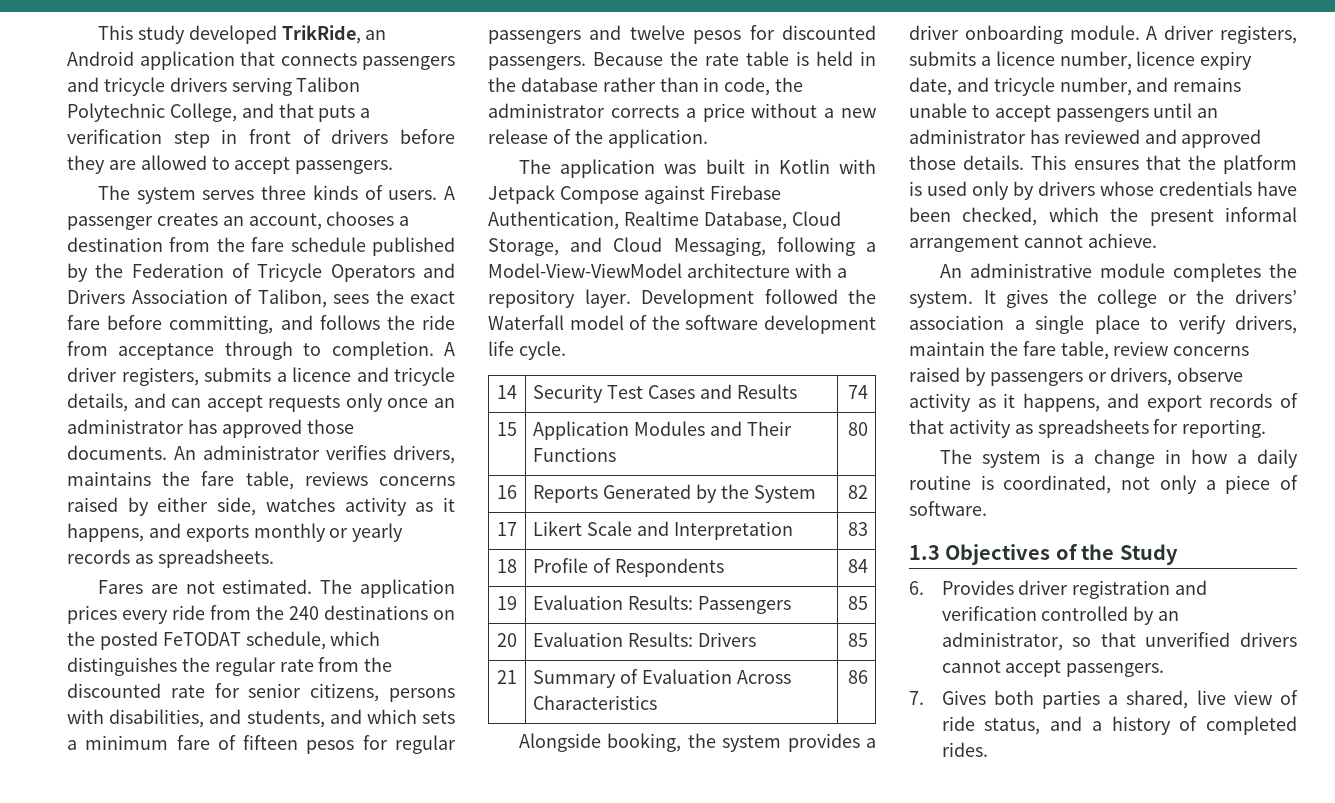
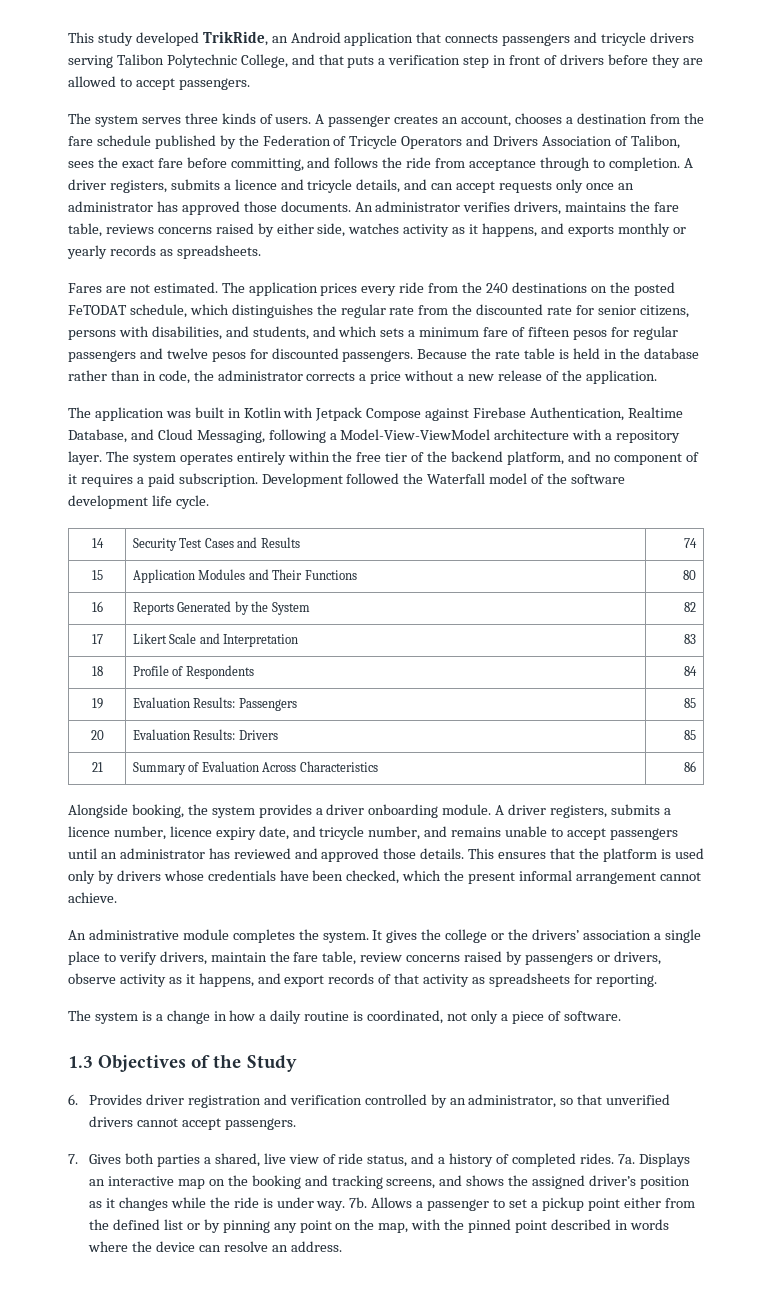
[791,211,841,226] [488,238,559,256] Cloud Storage, -> (127, 436) none
(631, 298) none -> [105,451,699,465] [68,473,258,487] The system operates entirely within the free tier of the backend platform, and no component of it requires a paid subscription.
(988, 749) none -> [617,1153,690,1167] [89,1175,690,1189] [89,1197,695,1211] [89,1219,669,1233] [88,1241,342,1252] 7a. Displays an interactive map on the booking and tracking screens, and shows the assigned driver’s position as it changes while the ride is under way. 7b. Allows a passenger to set a pickup point either from the defined list or by pinning any point on the map, with the pinned point described in words where the device can resolve an address.

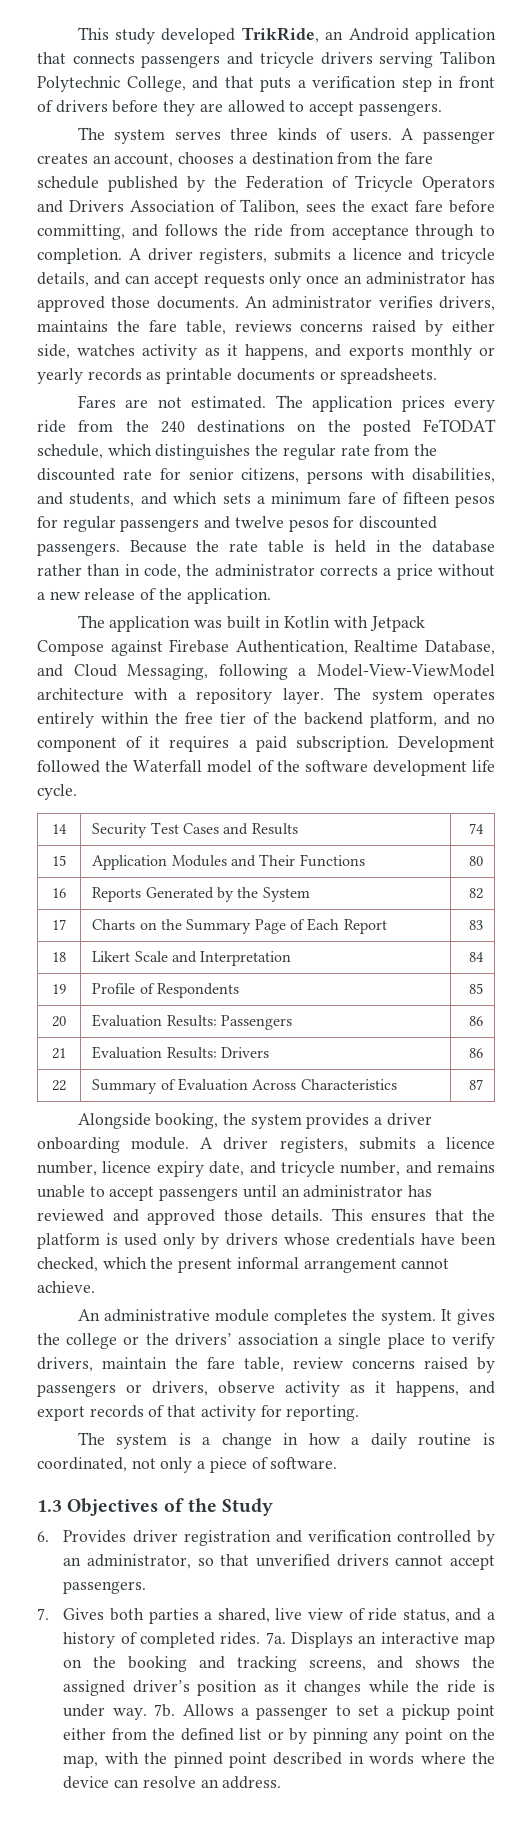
(173, 252) none -> [166,368,336,384] printable documents or
(103, 639) none -> [92,918,387,934] [468,920,483,930] [52,952,66,962] | Charts on the Summary Page of Each Report | 83 // 18
[684,634,697,644] [91,666,103,676] 83 // 18 -> [468,952,484,962] [52,984,66,994] 84 // 19
[684,666,698,676] [91,698,103,709] [132,697,297,711] [684,698,697,708] [90,730,104,740] 84 // 19 | Evaluation Results: Passengers | 85 // 20 -> [468,983,483,994] [52,1016,66,1027] [92,1014,293,1030] [468,1016,483,1026] [52,1048,66,1059] 85 // 20 | Evaluation Results: Passengers | 86 // 21
[684,730,697,740] [91,762,103,772] 85 // 21 -> [468,1048,483,1058] [52,1080,66,1091] 86 // 22
[684,761,697,772] 86 -> [468,1079,483,1090] 87
[472,973,570,987] as spreadsheets -> (256, 1413) none

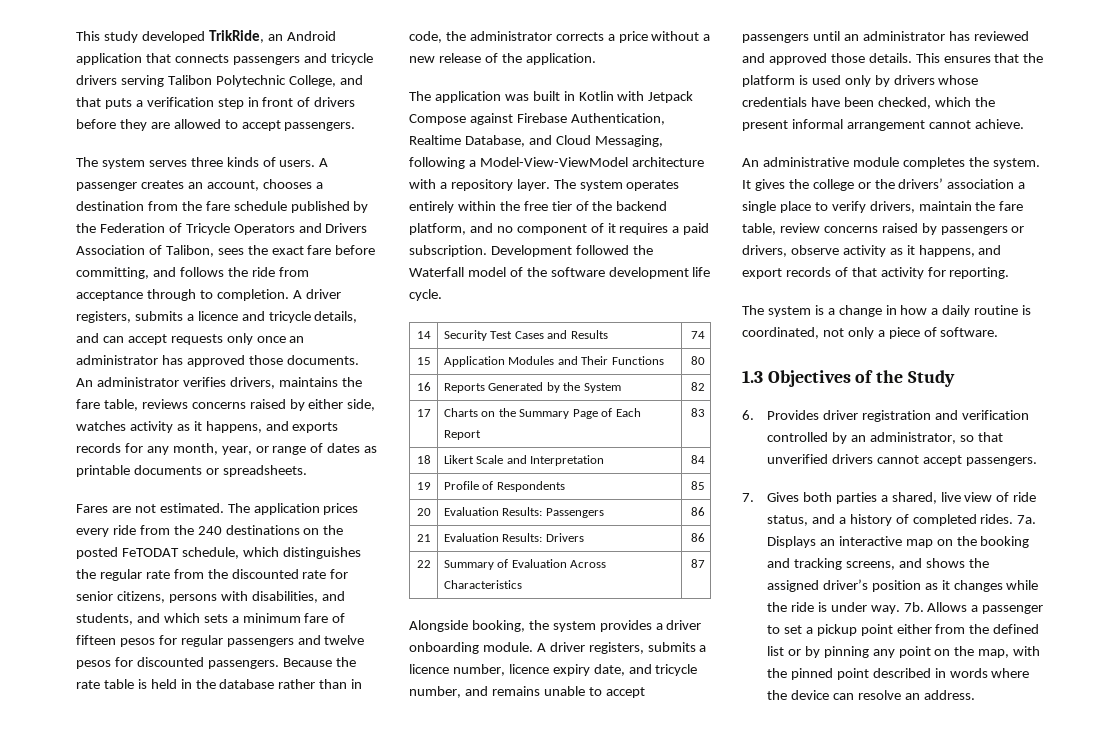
[410,344,496,360] [37,368,142,384] monthly or yearly records -> [76,443,361,455] records for any month, year, or range of dates

